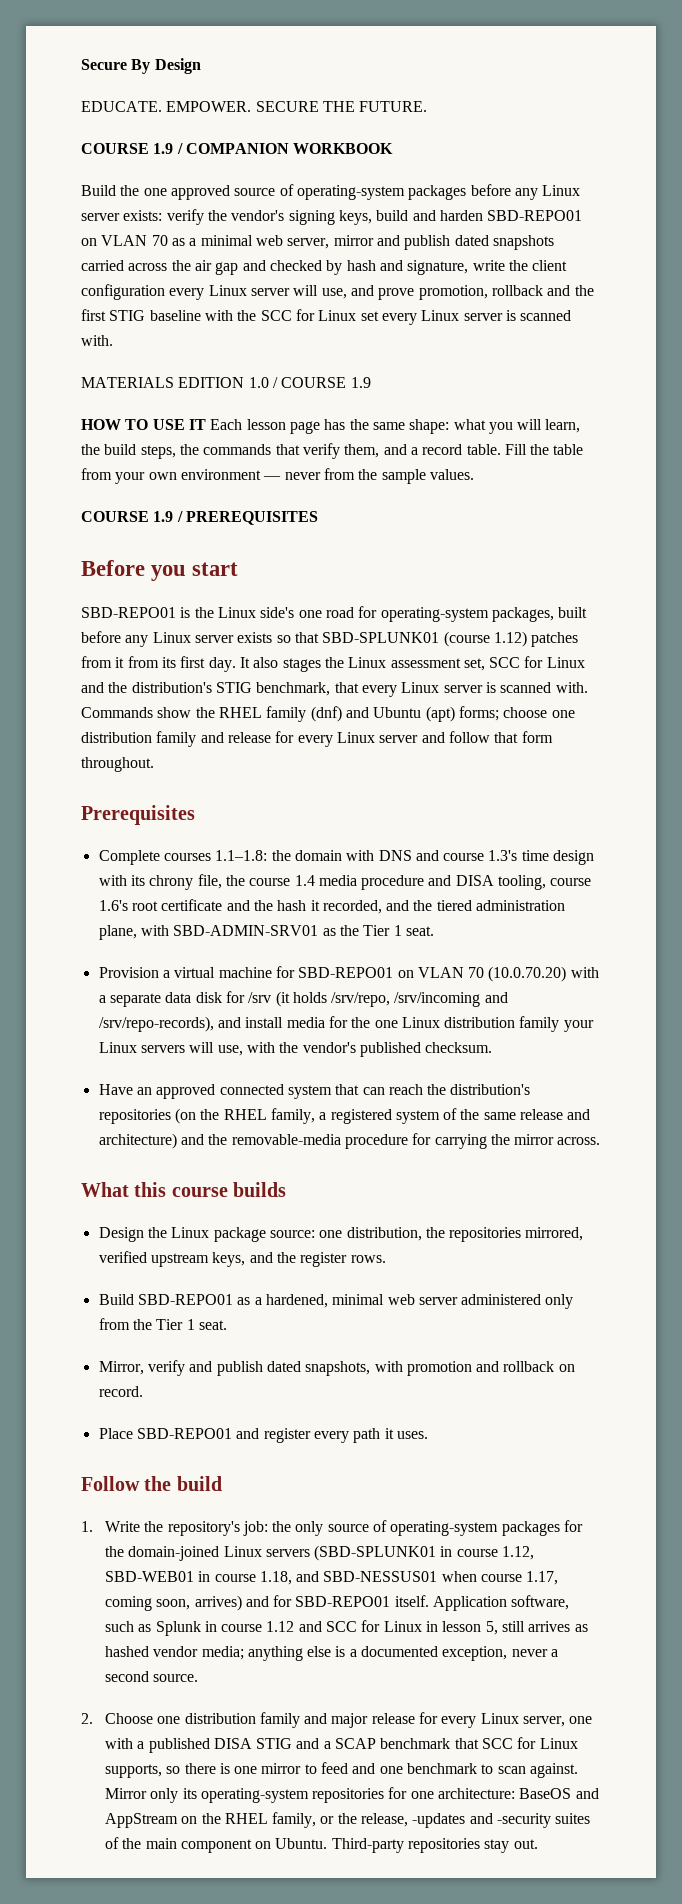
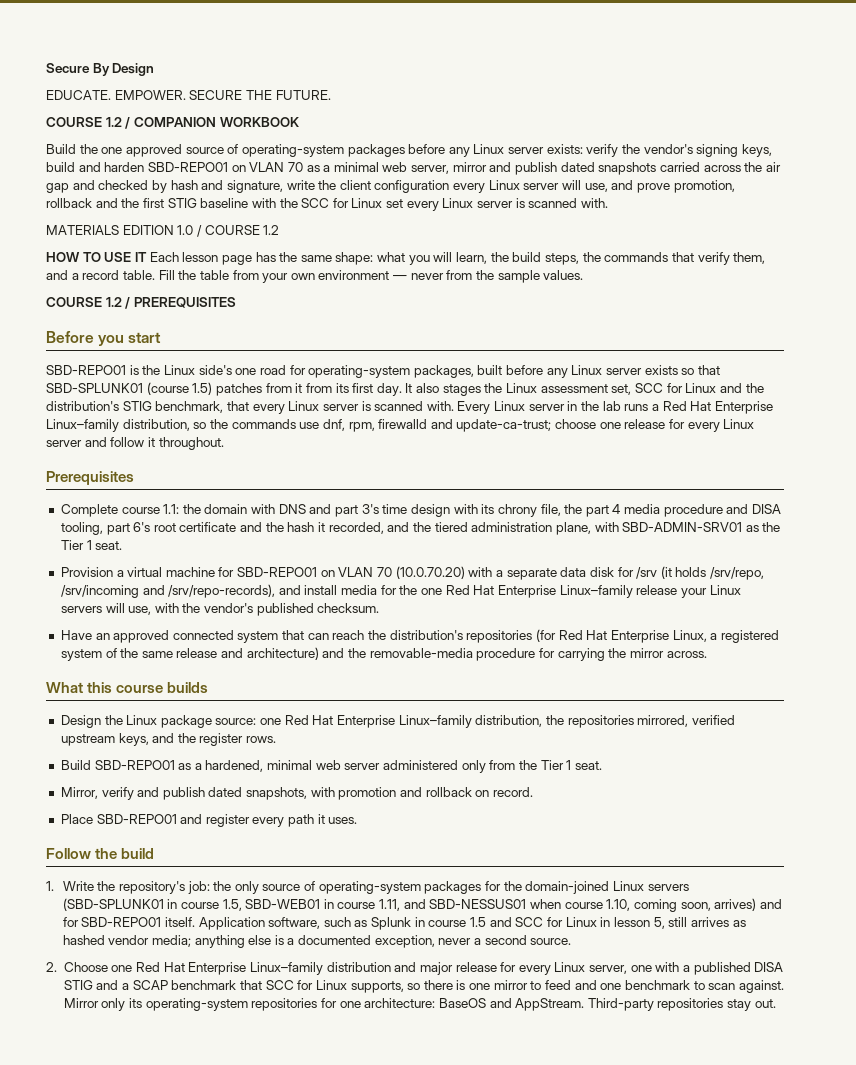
[153,143,174,154] 1.9 -> [105,117,122,127] 1.2
[350,377,371,388] 1.9 -> [263,225,280,235] 1.2
[153,511,174,522] 1.9 -> [105,297,122,307] 1.2
[493,631,527,647] 1.12) -> [192,382,213,395] 1.5)
[81,706,575,722] [81,731,224,747] Commands show the RHEL family (dnf) and Ubuntu (apt) forms; choose one distribution family and -> [457,401,773,414] [46,419,621,432] Every Linux server in the lab runs a Red Hat Enterprise Linux–family distribution, so the commands use dnf, rpm, firewalld and update-ca-trust; choose one
[494,731,553,743] that form -> [147,437,155,447] it
[163,850,268,861] courses 1.1–1.8: -> [121,504,180,514] course 1.1:
[443,850,518,861] course 1.3's -> [335,504,379,517] part 3's
[249,875,315,886] course 1.4 -> [585,504,621,517] part 4
[550,878,592,886] [98,900,128,911] course 1.6's -> [106,522,151,535] part 6's
[401,1016,560,1032] Linux distribution family -> [445,585,678,598] Red Hat Enterprise Linux–family release
[174,1108,315,1124] (on the RHEL family, -> [535,629,707,643] (for Red Hat Enterprise Linux,
(343, 1234) none -> [284,715,472,728] Red Hat Enterprise Linux–family
[502,1546,535,1560] 1.12, -> [222,899,242,911] 1.5,
[259,1571,292,1585] 1.18, -> [379,899,401,911] 1.11,
[526,1571,559,1585] 1.17, -> [606,899,631,911] 1.10,
[266,1621,295,1632] 1.12 -> [470,917,487,927] 1.5
[184,1712,300,1728] distribution family -> [136,962,391,975] Red Hat Enterprise Linux–family distribution
[104,1812,591,1828] [104,1837,328,1853] AppStream on the RHEL family, or the release, -updates and -security suites of the main component on Ubuntu. -> [515,998,585,1011] AppStream.

